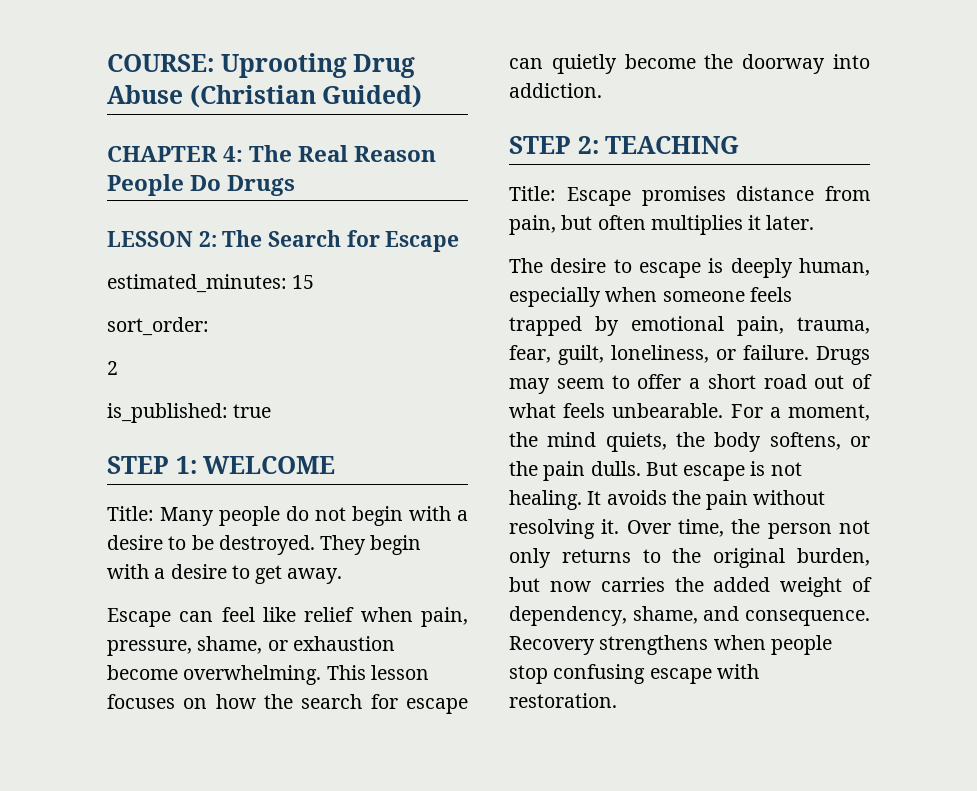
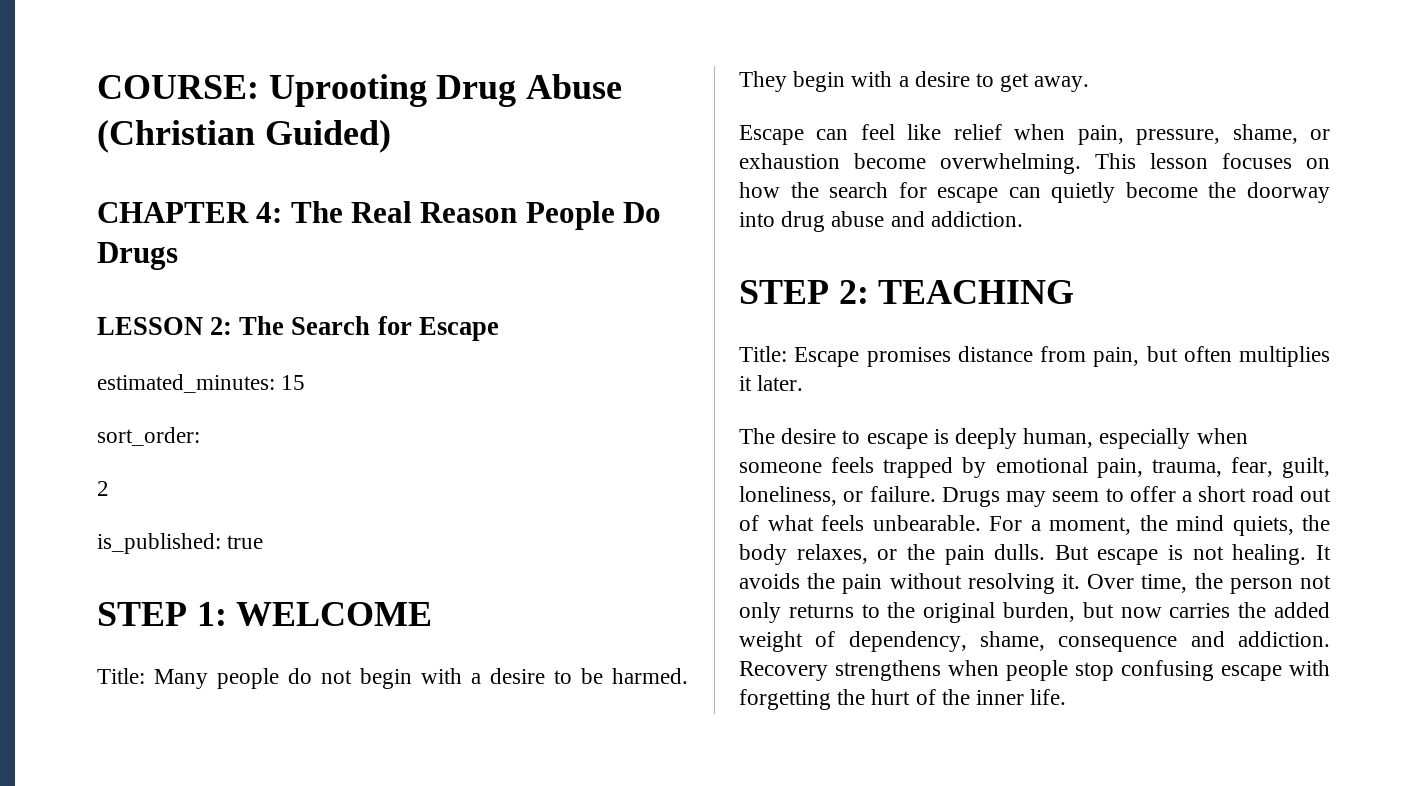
[218,535,315,555] destroyed. -> [612,668,688,684] harmed.
(870, 61) none -> [781,211,925,232] drug abuse and
[769,432,841,450] softens, -> [796,544,868,564] relaxes,
[703,606,870,626] and consequence. -> [1058,631,1330,652] consequence and addiction.
[509,693,617,708] restoration. -> [739,689,1067,710] forgetting the hurt of the inner life.

